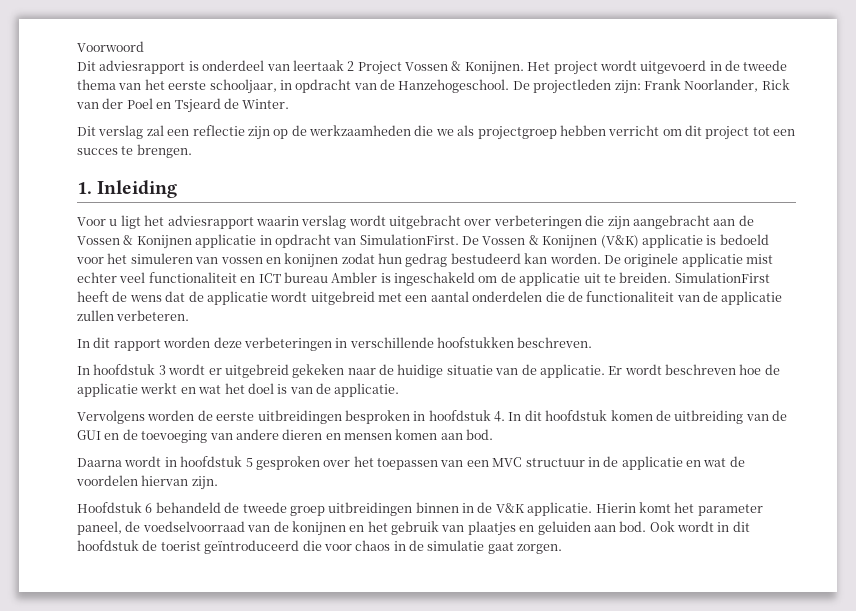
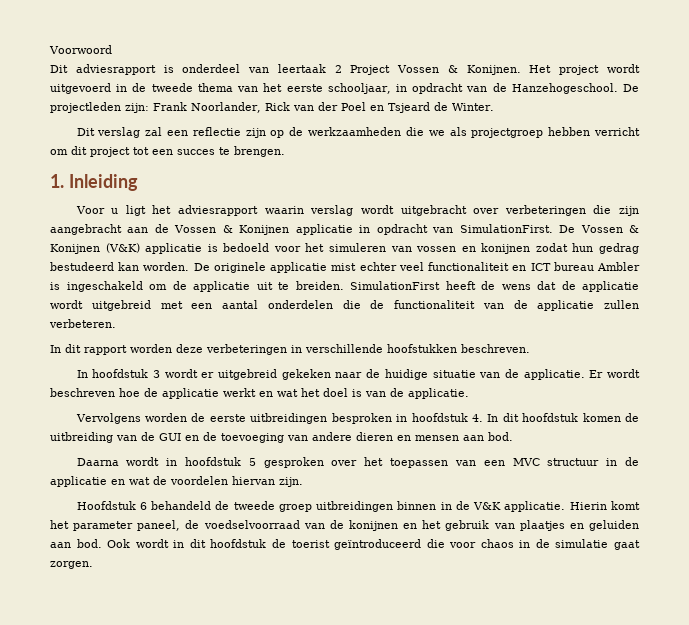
[395,429,438,440] komen -> (459, 438) none

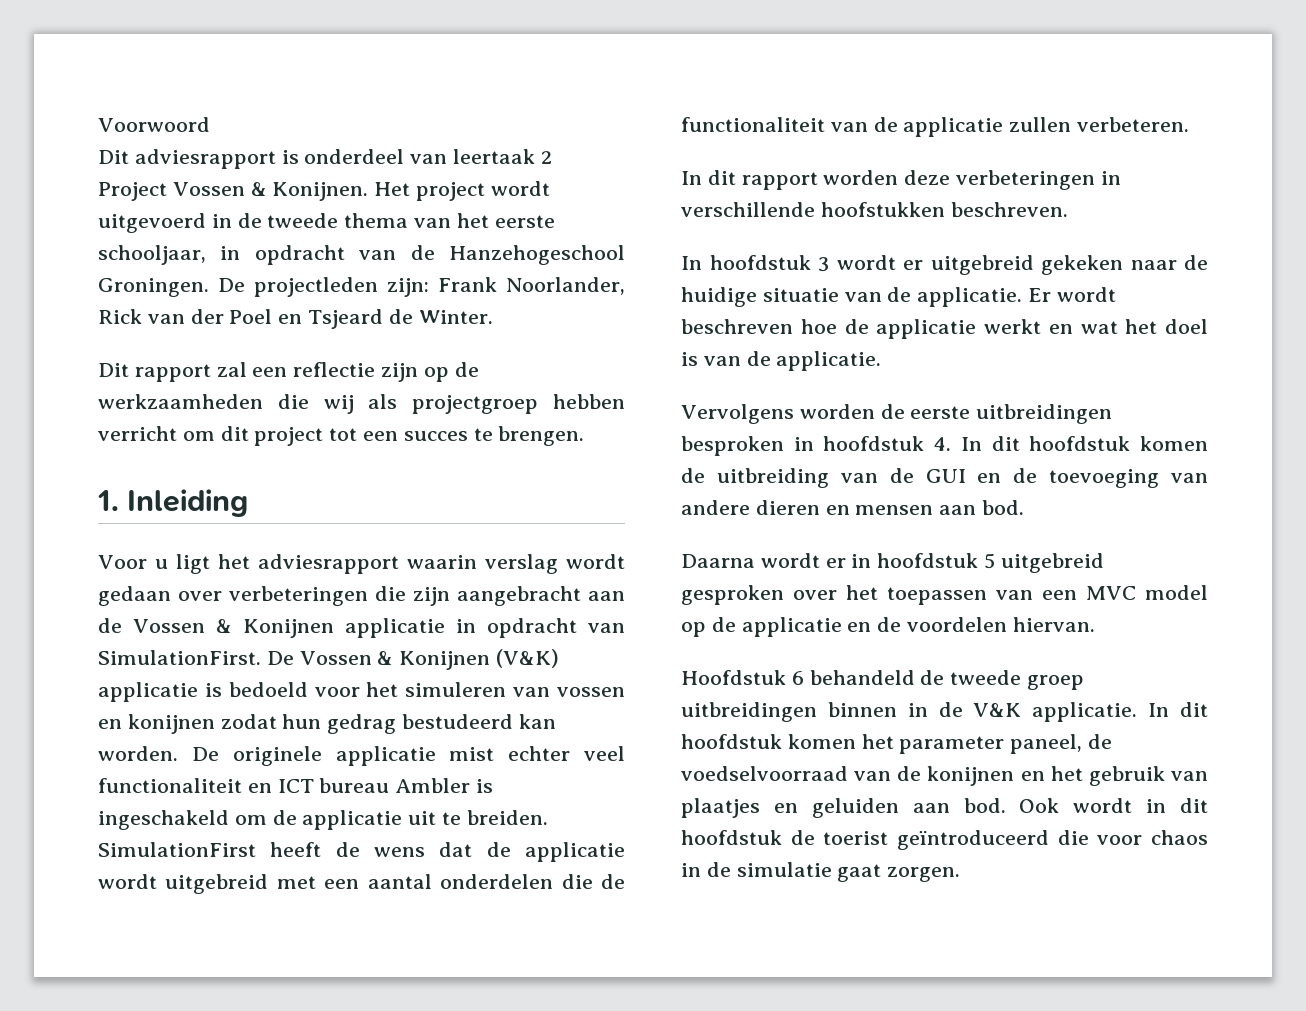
[511,83,618,94] Hanzehogeschool. -> [448,245,625,265] [98,278,209,297] Hanzehogeschool Groningen.
[97,127,141,138] verslag -> [134,364,211,382] rapport
[428,130,445,136] we -> [323,395,354,414] wij
[400,205,467,216] uitgebracht -> [98,586,171,606] gedaan
(160, 461) none -> [825,558,846,568] er
(256, 462) none -> [1000,553,1104,573] uitgebreid
[547,458,618,466] structuur in -> [1145,585,1208,600] [681,622,706,637] model op
[129,477,150,485] wat -> (872, 627) none
[232,476,303,487] hiervan zijn. -> [1012,617,1095,632] hiervan.
[569,501,640,510] Hierin komt -> [1148,702,1208,717] [681,734,856,749] In dit hoofdstuk komen

